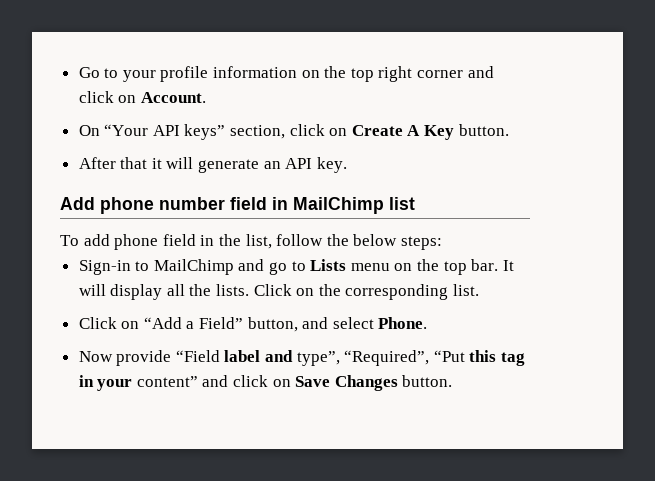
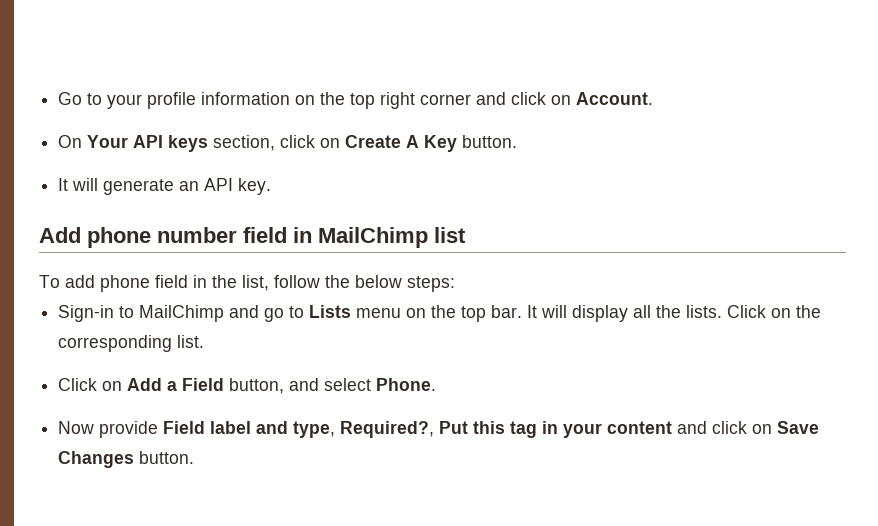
[104,124,226,140] “Your API keys” -> [87,135,209,152] Your API keys
[78,157,162,169] After that it -> [58,178,69,191] It
[143,317,244,329] “Add a Field” -> [127,378,225,391] Add a Field
[175,350,220,362] “Field -> [163,421,206,434] Field
[296,350,465,366] type”, “Required”, “Put -> [293,421,469,438] type, Required?, Put
[136,376,198,387] content” -> [607,421,673,434] content

